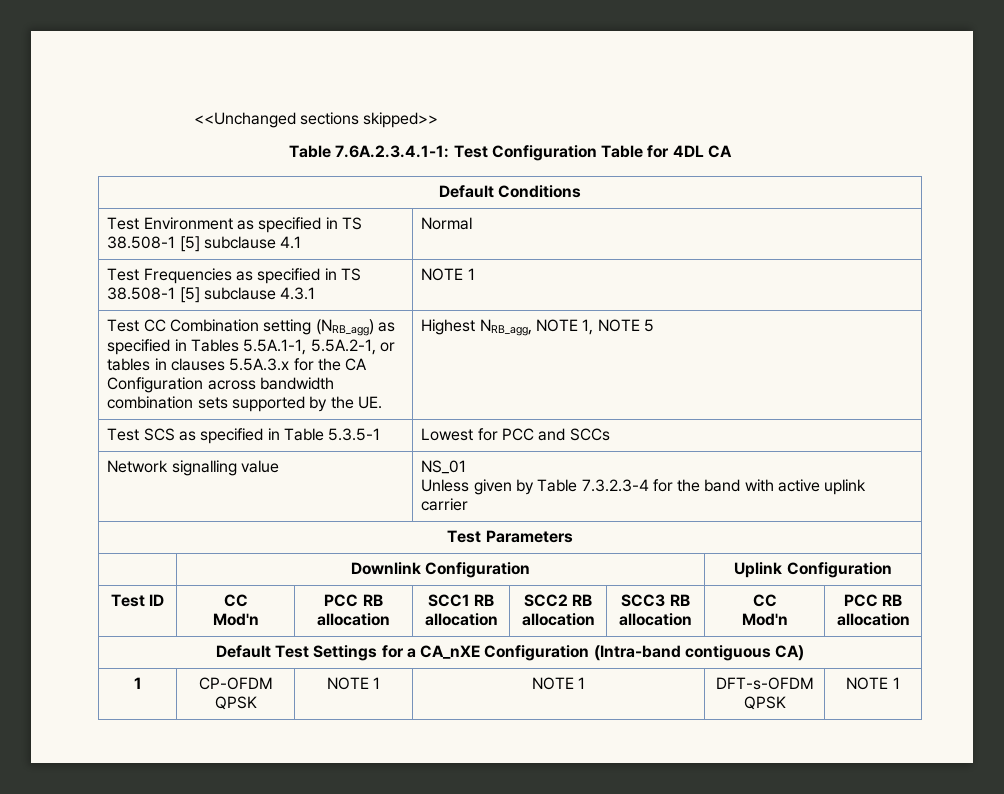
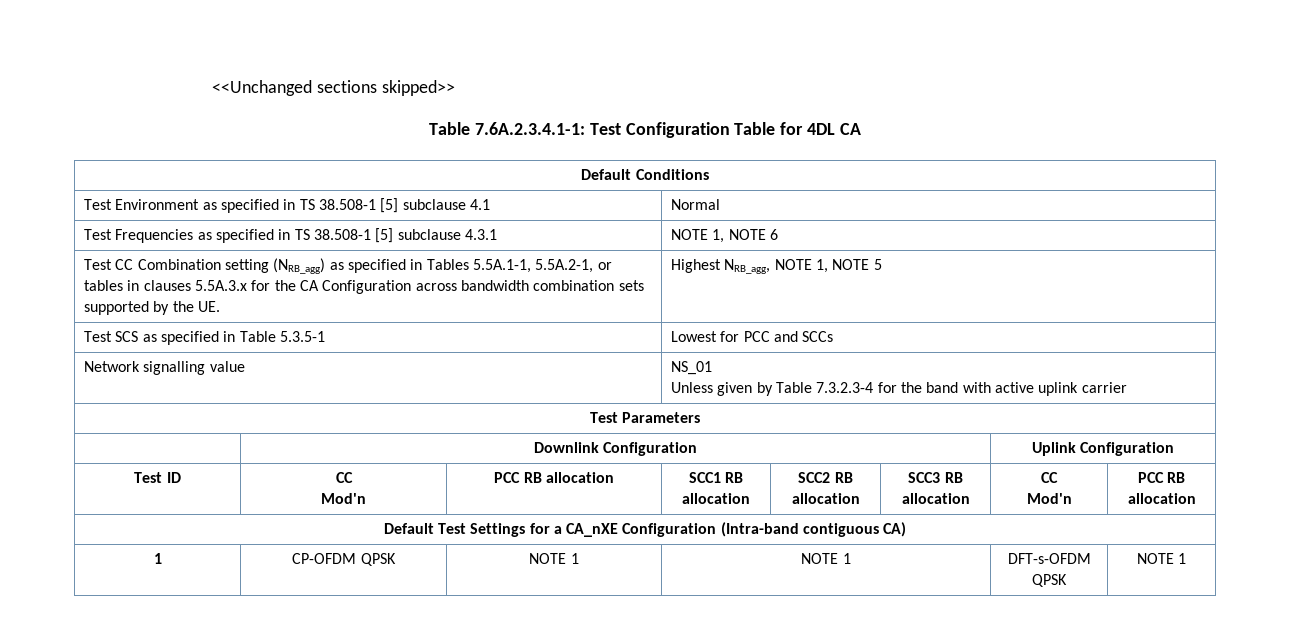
[467,268,475,280] 1 -> [712,229,778,243] 1, NOTE 6

